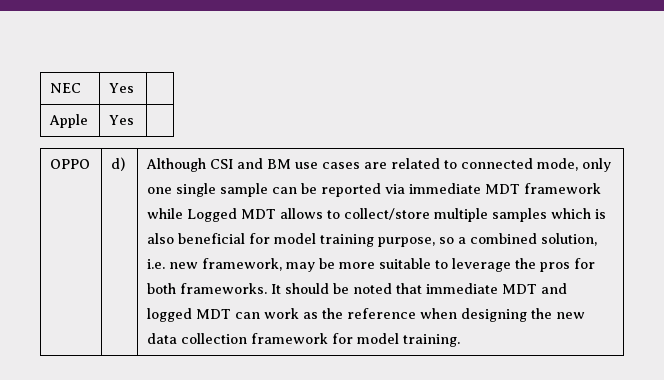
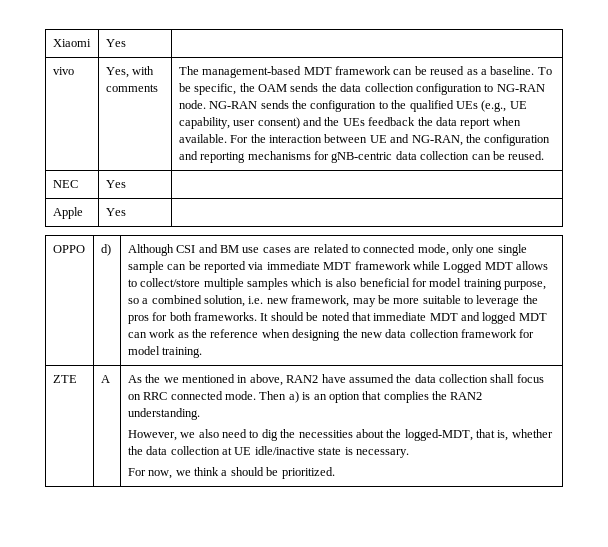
(50, 88) none -> [52,39,91,47] [105,39,126,47] [52,67,74,75] [105,66,155,78] [105,84,158,92] [178,66,552,78] [178,83,545,95] [178,100,527,112] [178,117,521,129] [178,134,551,146] [178,151,545,163] Xiaomi | Yes | // vivo | Yes, with comments | The management-based MDT framework can be reused as a baseline. To be specific, the OAM sends the data collection configuration to NG-RAN node. NG-RAN sends the configuration to the qualified UEs (e.g., UE capability, user consent) and the UEs feedback the data report when available. For the interaction between UE and NG-RAN, the configuration and reporting mechanisms for gNB-centric data collection can be reused. //
(461, 340) none -> [52,375,77,383] [100,375,110,383] [127,374,544,386] [127,391,483,403] [127,408,200,420] [127,429,553,441] [127,446,409,458] [127,467,335,479] // ZTE | A | As the we mentioned in above, RAN2 have assumed the data collection shall focus on RRC connected mode. Then a) is an option that complies the RAN2 understanding. // However, we also need to dig the necessities about the logged-MDT, that is, whether the data collection at UE idle/inactive state is necessary. // For now, we think a should be prioritized.

